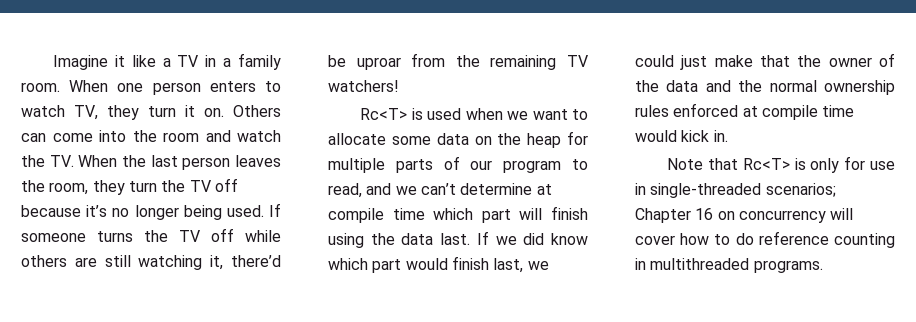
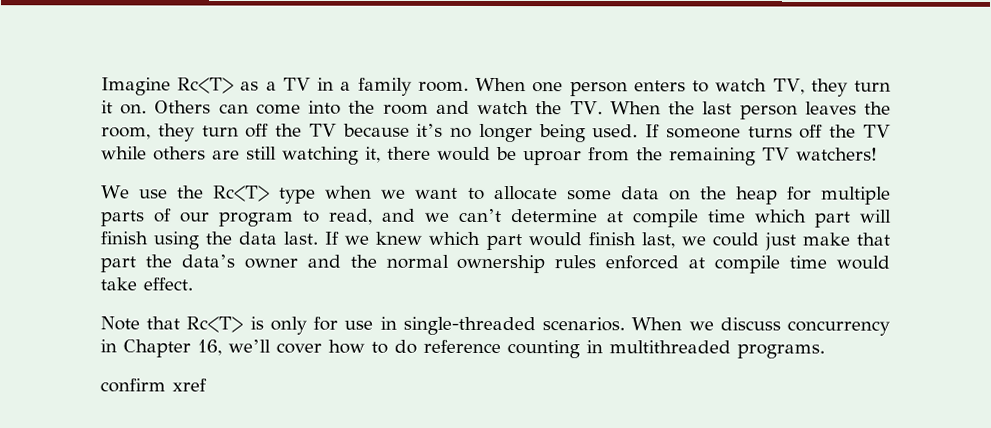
[114,55,156,67] it like -> [177,77,260,94] Rc<T> as
[161,178,238,192] the TV off -> [245,123,337,138] off the TV
[144,228,234,242] the TV off -> [799,124,891,139] off the TV
[231,255,281,267] there’d -> [387,146,491,161] there would
[360,108,462,120] Rc<T> is used -> [101,185,317,204] We use the Rc<T> type
[523,233,588,245] did know -> [375,231,423,245] knew
[797,53,895,67] [635,80,699,92] the owner of the data -> [100,254,298,273] part the data’s owner
[681,130,728,142] kick in. -> [100,277,193,291] take effect.
[765,183,836,197] [635,208,854,223] scenarios; Chapter 16 on concurrency will -> [542,317,891,336] [100,339,271,358] scenarios. When we discuss concurrency in Chapter 16, we’ll
(823, 266) none -> [100,378,207,393] // confirm xref

